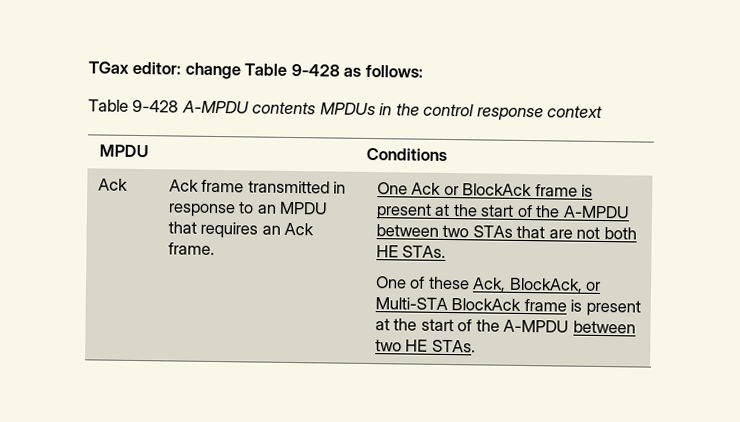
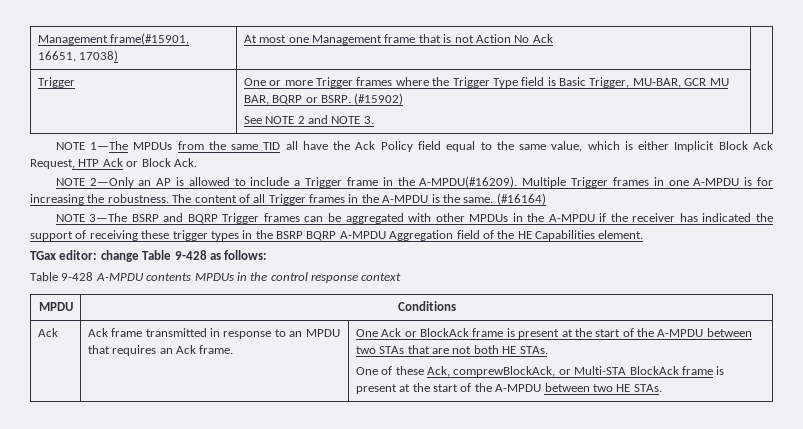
(88, 67) none -> [37,33,190,45] [37,50,119,62] [243,34,553,45] [37,77,75,88] [243,77,729,88] [243,93,404,105] [243,115,374,124] [55,141,773,152] [30,158,197,169] [55,176,774,188] [30,193,546,205] [55,213,773,224] [30,230,644,241] Management frame(#15901, 16651, 17038) | At most one Management frame that is not Action No Ack | // Trigger | One or more Trigger frames where the Trigger Type field is Basic Trigger, MU-BAR, GCR MU BAR, BQRP or BSRP. (#15902) // See NOTE 2 and NOTE 3. | // NOTE 1—The MPDUs from the same TID all have the Ack Policy field equal to the same value, which is either Implicit Block Ack Request, HTP Ack or Block Ack. // NOTE 2—Only an AP is allowed to include a Trigger frame in the A-MPDU(#16209). Multiple Trigger frames in one A-MPDU is for increasing the robustness. The content of all Trigger frames in the A-MPDU is the same. (#16164) // NOTE 3—The BSRP and BQRP Trigger frames can be aggregated with other MPDUs in the A-MPDU if the receiver has indicated the support of receiving these trigger types in the BSRP BQRP A-MPDU Aggregation field of the HE Capabilities element. //
[508,277,583,293] BlockAck, -> [453,366,556,377] comprewBlockAck,

